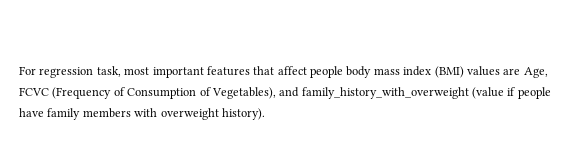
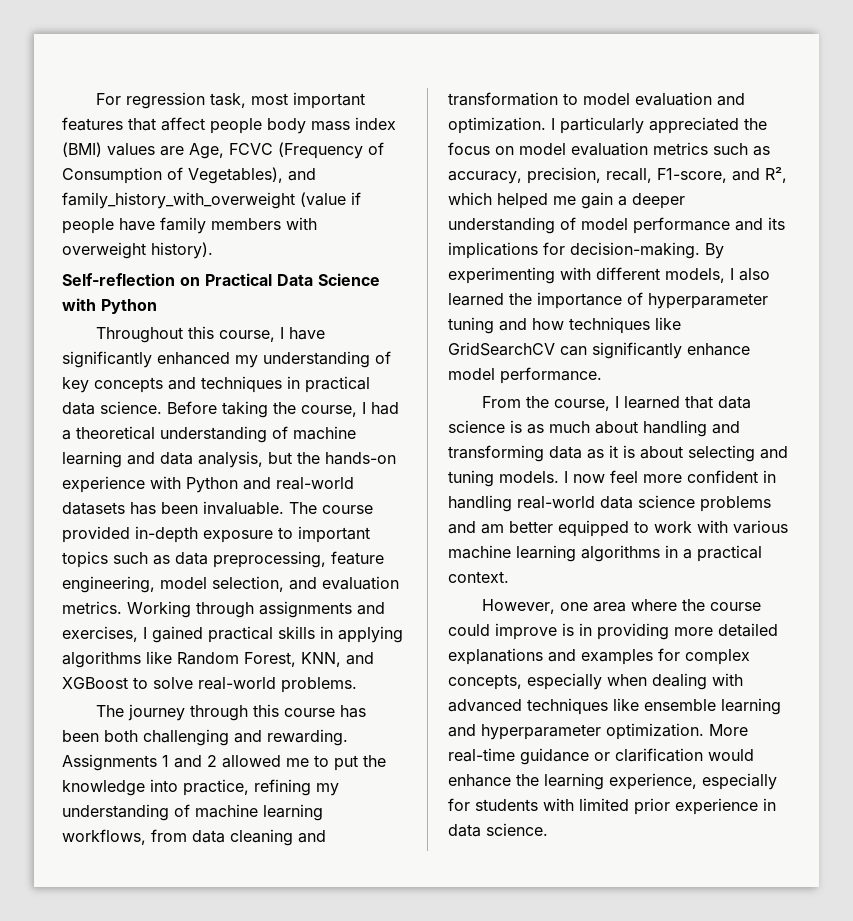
(265, 114) none -> [62,273,380,286] [62,298,157,314] [95,326,325,343] [62,351,391,368] [62,376,370,393] [62,401,399,418] [62,426,356,443] [62,451,396,468] [62,476,354,493] [62,501,373,515] [62,526,370,543] [62,551,384,568] [62,576,399,593] [62,601,385,618] [62,626,403,643] [62,651,374,668] [62,677,357,693] [95,704,366,721] [62,729,348,746] [62,754,386,771] [62,779,339,796] [62,804,323,821] [62,829,326,846] [448,92,745,106] [448,117,767,134] [448,142,770,156] [448,166,787,184] [448,192,685,209] [448,217,785,234] [448,242,724,259] [448,267,770,284] [448,292,768,309] [448,317,681,334] [448,342,750,359] [448,367,602,384] [481,396,751,411] [448,420,740,437] [448,445,788,462] [448,470,776,487] [448,495,771,512] [448,520,788,537] [448,545,762,562] [448,571,509,583] [481,599,761,614] [448,623,778,640] [448,648,750,665] [448,673,743,690] [448,698,781,715] [448,723,748,740] [448,748,754,765] [448,773,777,790] [448,798,776,815] [448,823,548,837] // Self-reflection on Practical Data Science with Python // Throughout this course, I have significantly enhanced my understanding of key concepts and techniques in practical data science. Before taking the course, I had a theoretical understanding of machine learning and data analysis, but the hands-on experience with Python and real-world datasets has been invaluable. The course provided in-depth exposure to important topics such as data preprocessing, feature engineering, model selection, and evaluation metrics. Working through assignments and exercises, I gained practical skills in applying algorithms like Random Forest, KNN, and XGBoost to solve real-world problems. // The journey through this course has been both challenging and rewarding. Assignments 1 and 2 allowed me to put the knowledge into practice, refining my understanding of machine learning workflows, from data cleaning and transformation to model evaluation and optimization. I particularly appreciated the focus on model evaluation metrics such as accuracy, precision, recall, F1-score, and R², which helped me gain a deeper understanding of model performance and its implications for decision-making. By experimenting with different models, I also learned the importance of hyperparameter tuning and how techniques like GridSearchCV can significantly enhance model performance. // From the course, I learned that data science is as much about handling and transforming data as it is about selecting and tuning models. I now feel more confident in handling real-world data science problems and am better equipped to work with various machine learning algorithms in a practical context. // However, one area where the course could improve is in providing more detailed explanations and examples for complex concepts, especially when dealing with advanced techniques like ensemble learning and hyperparameter optimization. More real-time guidance or clarification would enhance the learning experience, especially for students with limited prior experience in data science.

